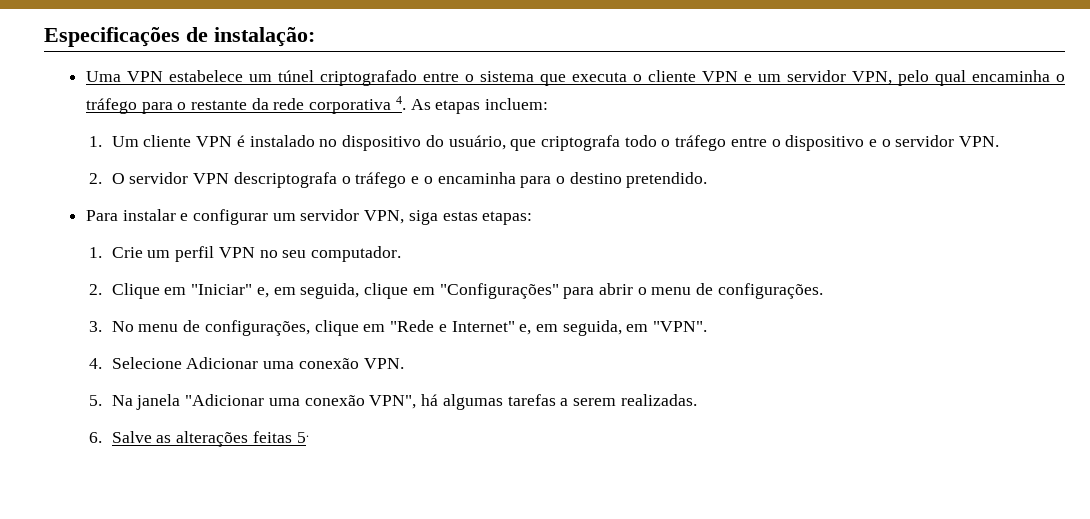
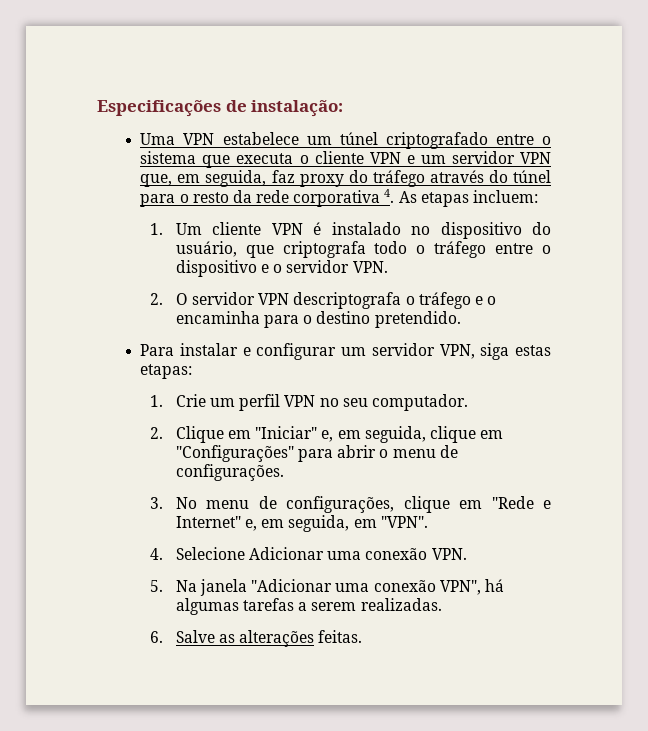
[851,70,1065,86] [85,98,247,114] VPN, pelo qual encaminha o tráfego para o restante -> [520,152,551,164] [140,170,551,187] [140,192,229,207] VPN que, em seguida, faz proxy do tráfego através do túnel para o resto
[252,431,309,443] feitas 5. -> [318,630,363,643] feitas.

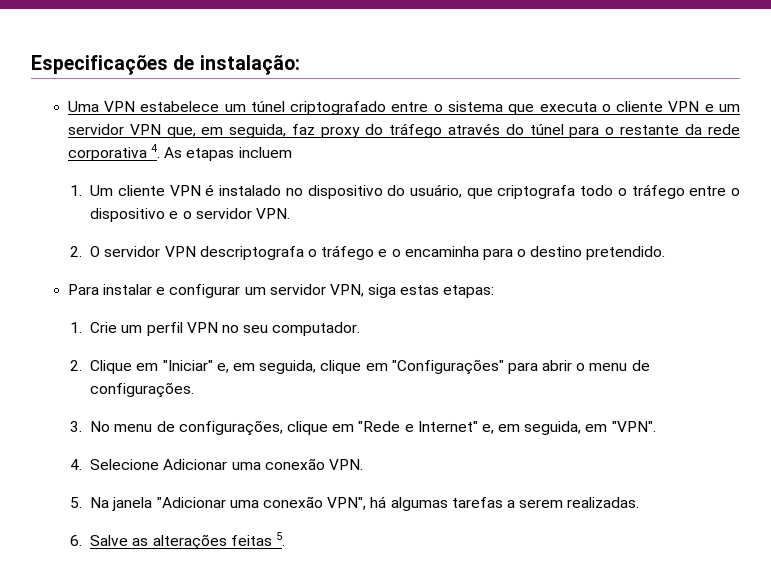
[192,192,229,203] resto -> [620,125,680,135] restante
[472,190,538,203] incluem: -> [238,147,292,158] incluem
[318,630,363,643] feitas. -> [230,532,285,546] feitas 5.

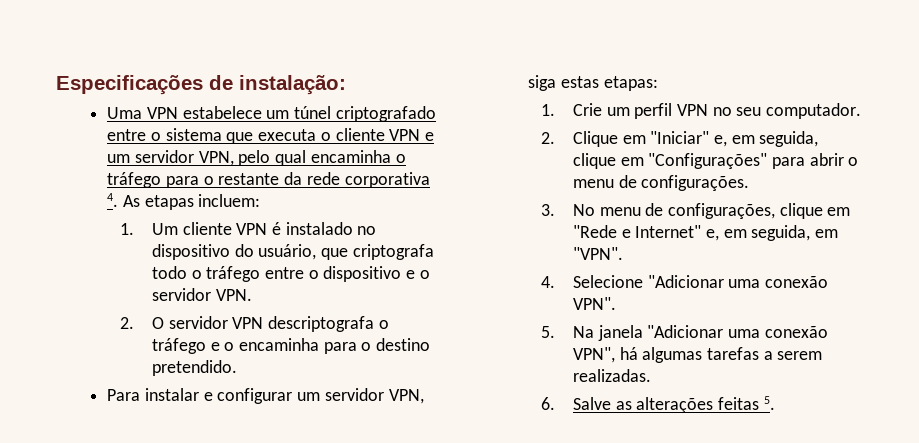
[129,123,564,138] VPN que, em seguida, faz proxy do tráfego através do túnel -> [198,150,406,166] [107,172,162,188] VPN, pelo qual encaminha o tráfego
[238,147,292,158] incluem -> [198,194,261,207] incluem:
[163,458,363,470] Adicionar uma conexão VPN. -> [647,275,828,288] [572,297,616,310] "Adicionar uma conexão VPN".

